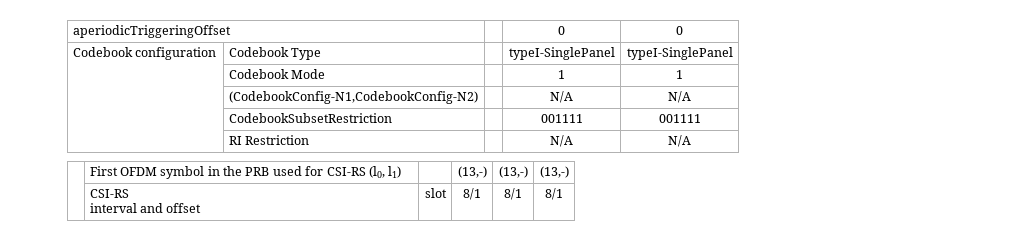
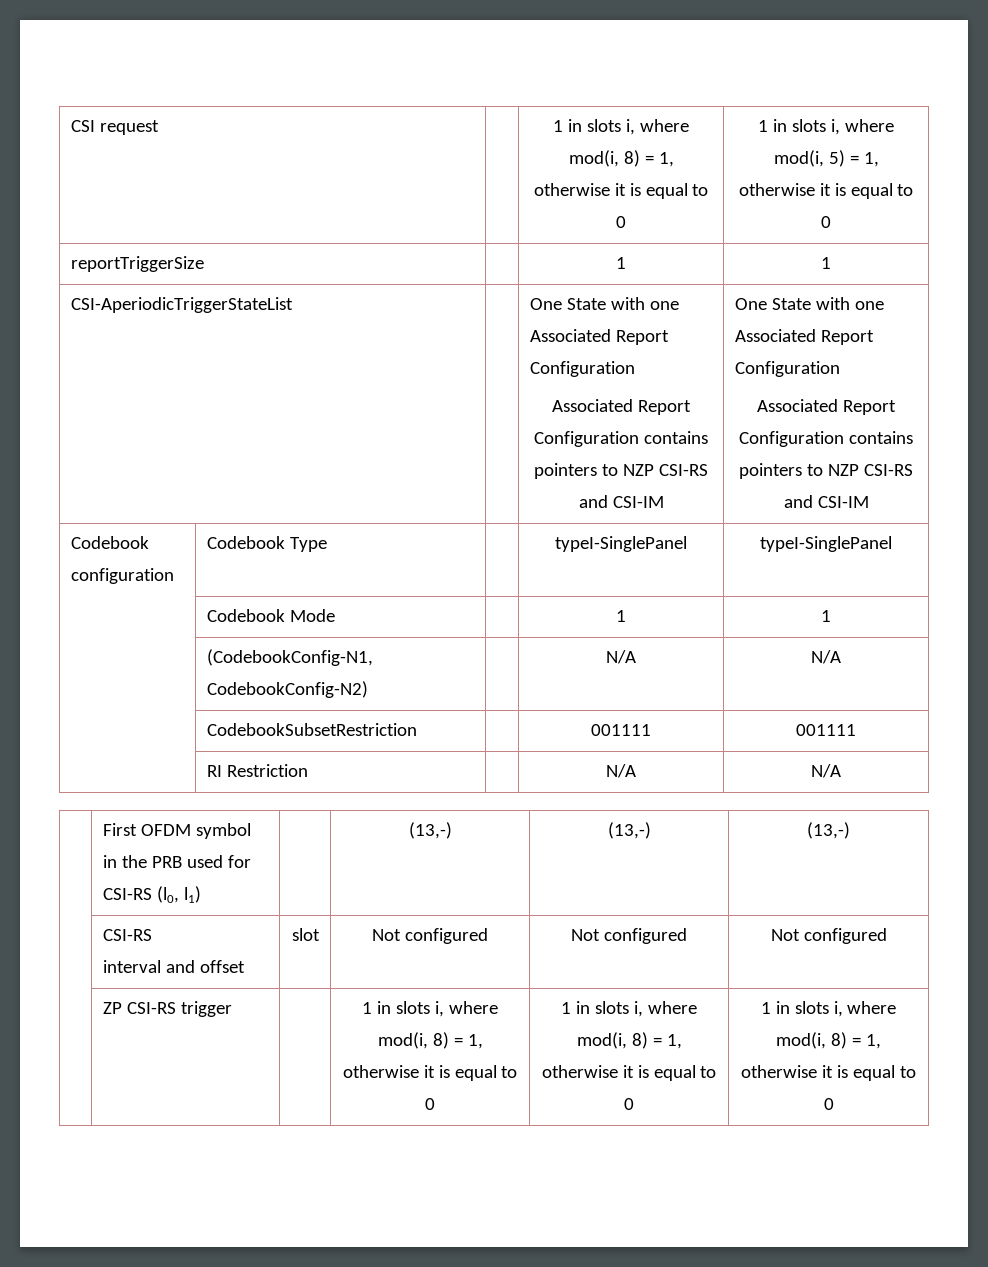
[72,25,231,38] [558,26,565,35] [676,26,683,35] aperiodicTriggeringOffset | | 0 | 0 -> [70,120,159,135] [553,119,689,135] [568,150,674,167] [533,183,709,199] [616,216,626,228] [758,119,894,135] [773,150,879,167] [738,183,914,199] [821,216,831,228] [70,256,204,272] [616,257,626,269] [821,257,831,269] [70,297,293,313] [529,297,679,310] [529,329,669,345] [529,361,635,377] [552,399,691,415] [534,431,708,447] [534,463,708,479] [578,495,664,508] [734,297,884,310] [734,329,874,345] [734,361,840,377] [757,399,896,415] [739,431,913,447] [739,463,913,479] [783,495,869,508] CSI request | | 1 in slots i, where mod(i, 8) = 1, otherwise it is equal to 0 | 1 in slots i, where mod(i, 5) = 1, otherwise it is equal to 0 // reportTriggerSize | | 1 | 1 // CSI-AperiodicTriggerStateList | | One State with one Associated Report Configuration // Associated Report Configuration contains pointers to NZP CSI-RS and CSI-IM | One State with one Associated Report Configuration // Associated Report Configuration contains pointers to NZP CSI-RS and CSI-IM
[463,188,481,200] [504,188,522,200] [545,188,563,200] 8/1 | 8/1 | 8/1 -> [372,928,488,944] [571,928,687,944] [770,928,887,944] [102,1001,232,1017] [362,1001,498,1017] [377,1032,483,1049] [342,1065,518,1081] [424,1098,435,1110] [561,1001,697,1017] [576,1032,682,1049] [541,1065,717,1081] [624,1098,634,1110] [760,1001,897,1017] [776,1032,881,1049] [741,1065,916,1081] [823,1098,834,1110] Not configured | Not configured | Not configured // | ZP CSI-RS trigger | | 1 in slots i, where mod(i, 8) = 1, otherwise it is equal to 0 | 1 in slots i, where mod(i, 8) = 1, otherwise it is equal to 0 | 1 in slots i, where mod(i, 8) = 1, otherwise it is equal to 0

